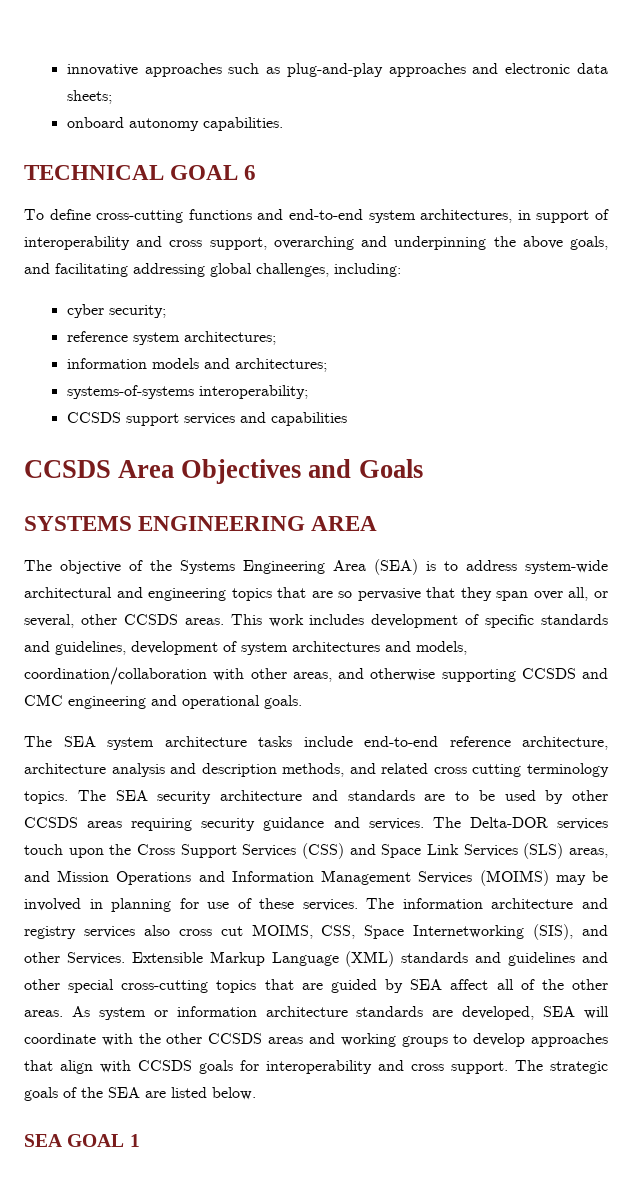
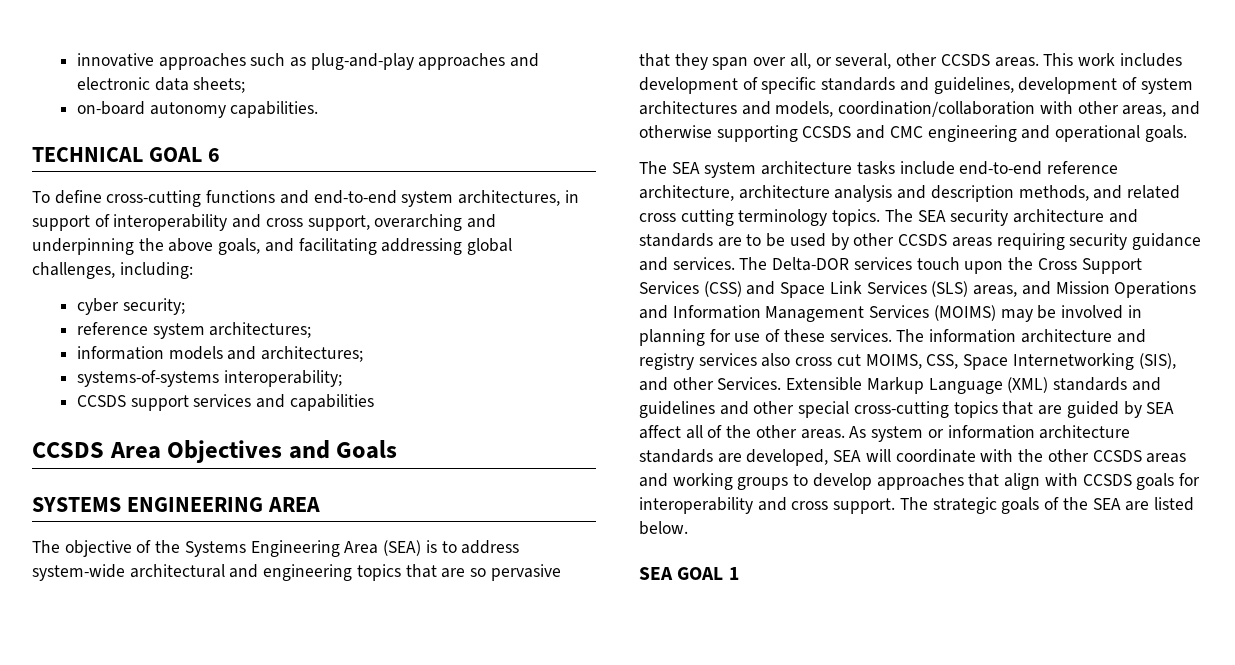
[66,117,124,128] onboard -> [76,101,145,115] on-board

